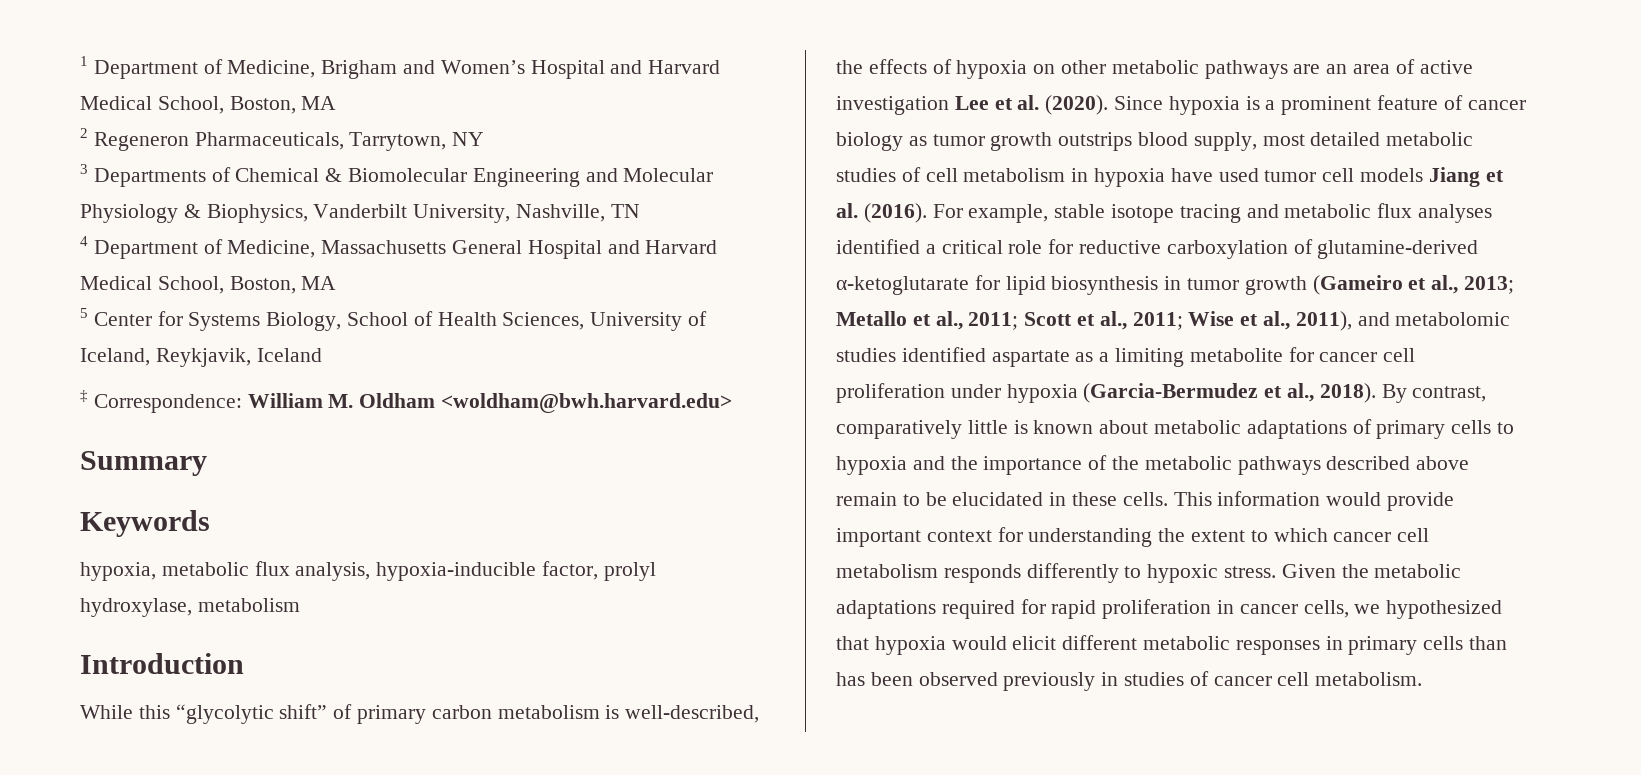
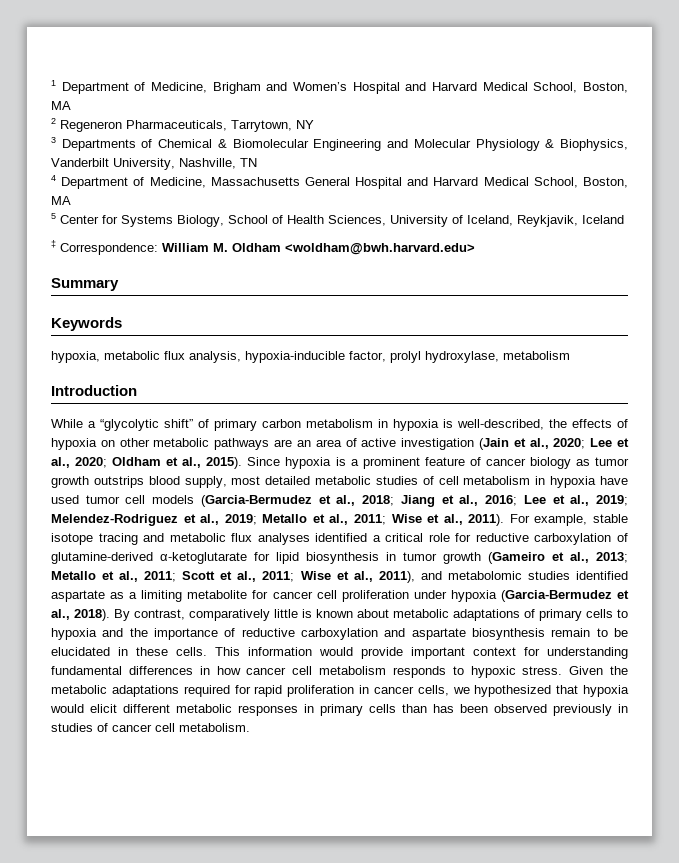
[138,705,170,719] this -> [88,421,96,428] a
(600, 712) none -> [378,419,439,431] in hypoxia
[954,95,1109,115] Lee et al. (2020). -> [478,438,629,450] [51,457,243,469] (Jain et al., 2020; Lee et al., 2020; Oldham et al., 2015).
[1428,167,1504,187] [836,203,927,223] Jiang et al. (2016). -> [200,495,629,507] [51,514,505,526] (Garcia-Bermudez et al., 2018; Jiang et al., 2016; Lee et al., 2019; Melendez-Rodriguez et al., 2019; Metallo et al., 2011; Wise et al., 2011).
[1112,456,1470,475] the metabolic pathways described above -> [241,628,545,640] reductive carboxylation and aspartate biosynthesis
[1158,528,1328,542] the extent to which -> [51,666,241,675] fundamental differences in how
[1026,563,1119,583] differently -> (446, 672) none

